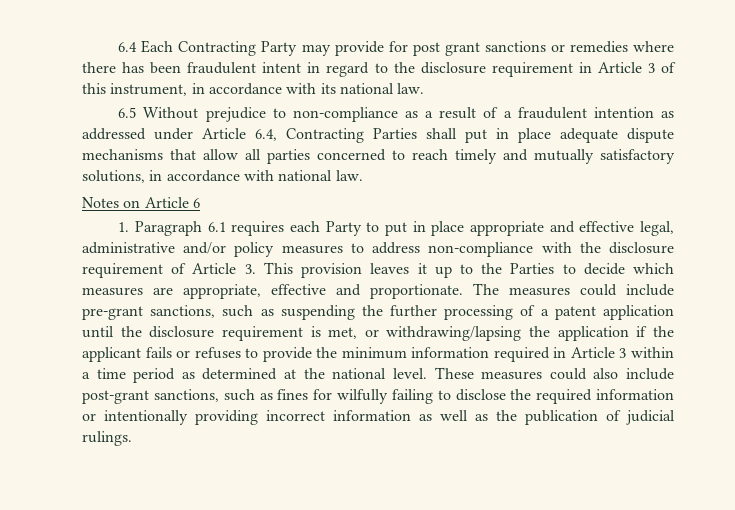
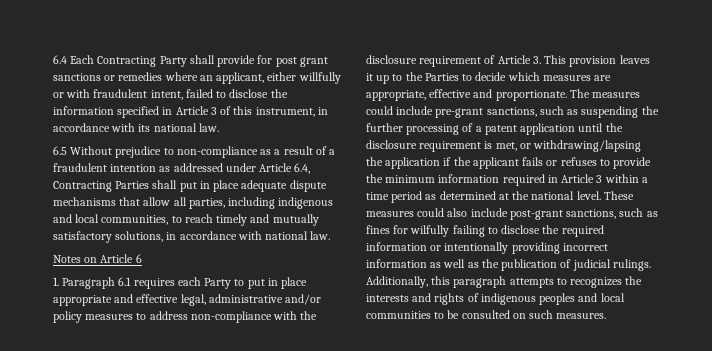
[301,44,331,56] may -> [189,55,215,64] shall
[82,62,573,77] there has been fraudulent intent in regard to the disclosure requirement -> [199,72,341,84] [53,89,288,100] [53,106,160,118] an applicant, either willfully or with fraudulent intent, failed to disclose the information specified
[267,149,386,164] parties concerned -> [188,197,334,209] [53,214,169,225] parties, including indigenous and local communities,
(132, 438) none -> [366,276,643,288] [366,293,625,305] [366,310,607,319] Additionally, this paragraph attempts to recognizes the interests and rights of indigenous peoples and local communities to be consulted on such measures.

